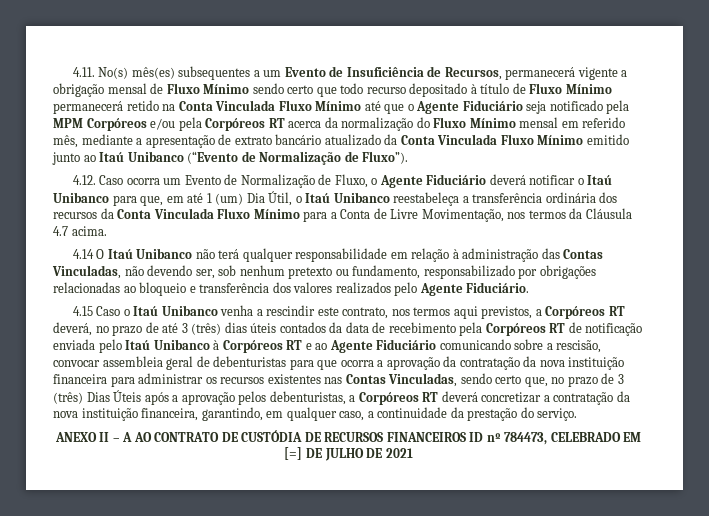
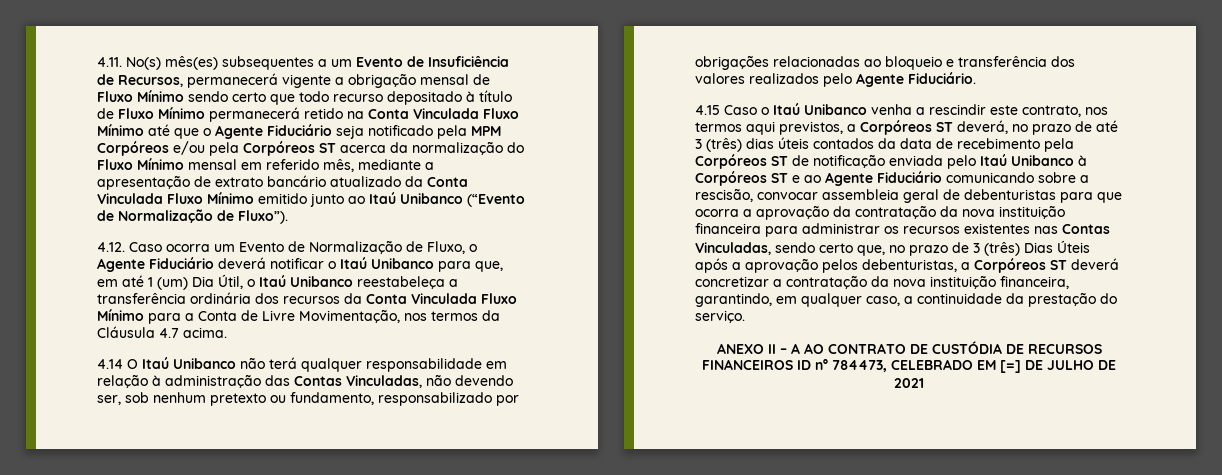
[268,118,285,128] RT -> [319,143,336,153] ST
[608,306,625,316] RT -> [936,122,953,132] ST
[549,323,566,333] RT -> [771,156,788,166] ST
[286,340,303,350] RT -> [771,173,788,183] ST
[422,392,439,402] RT -> [1050,260,1067,270] ST

